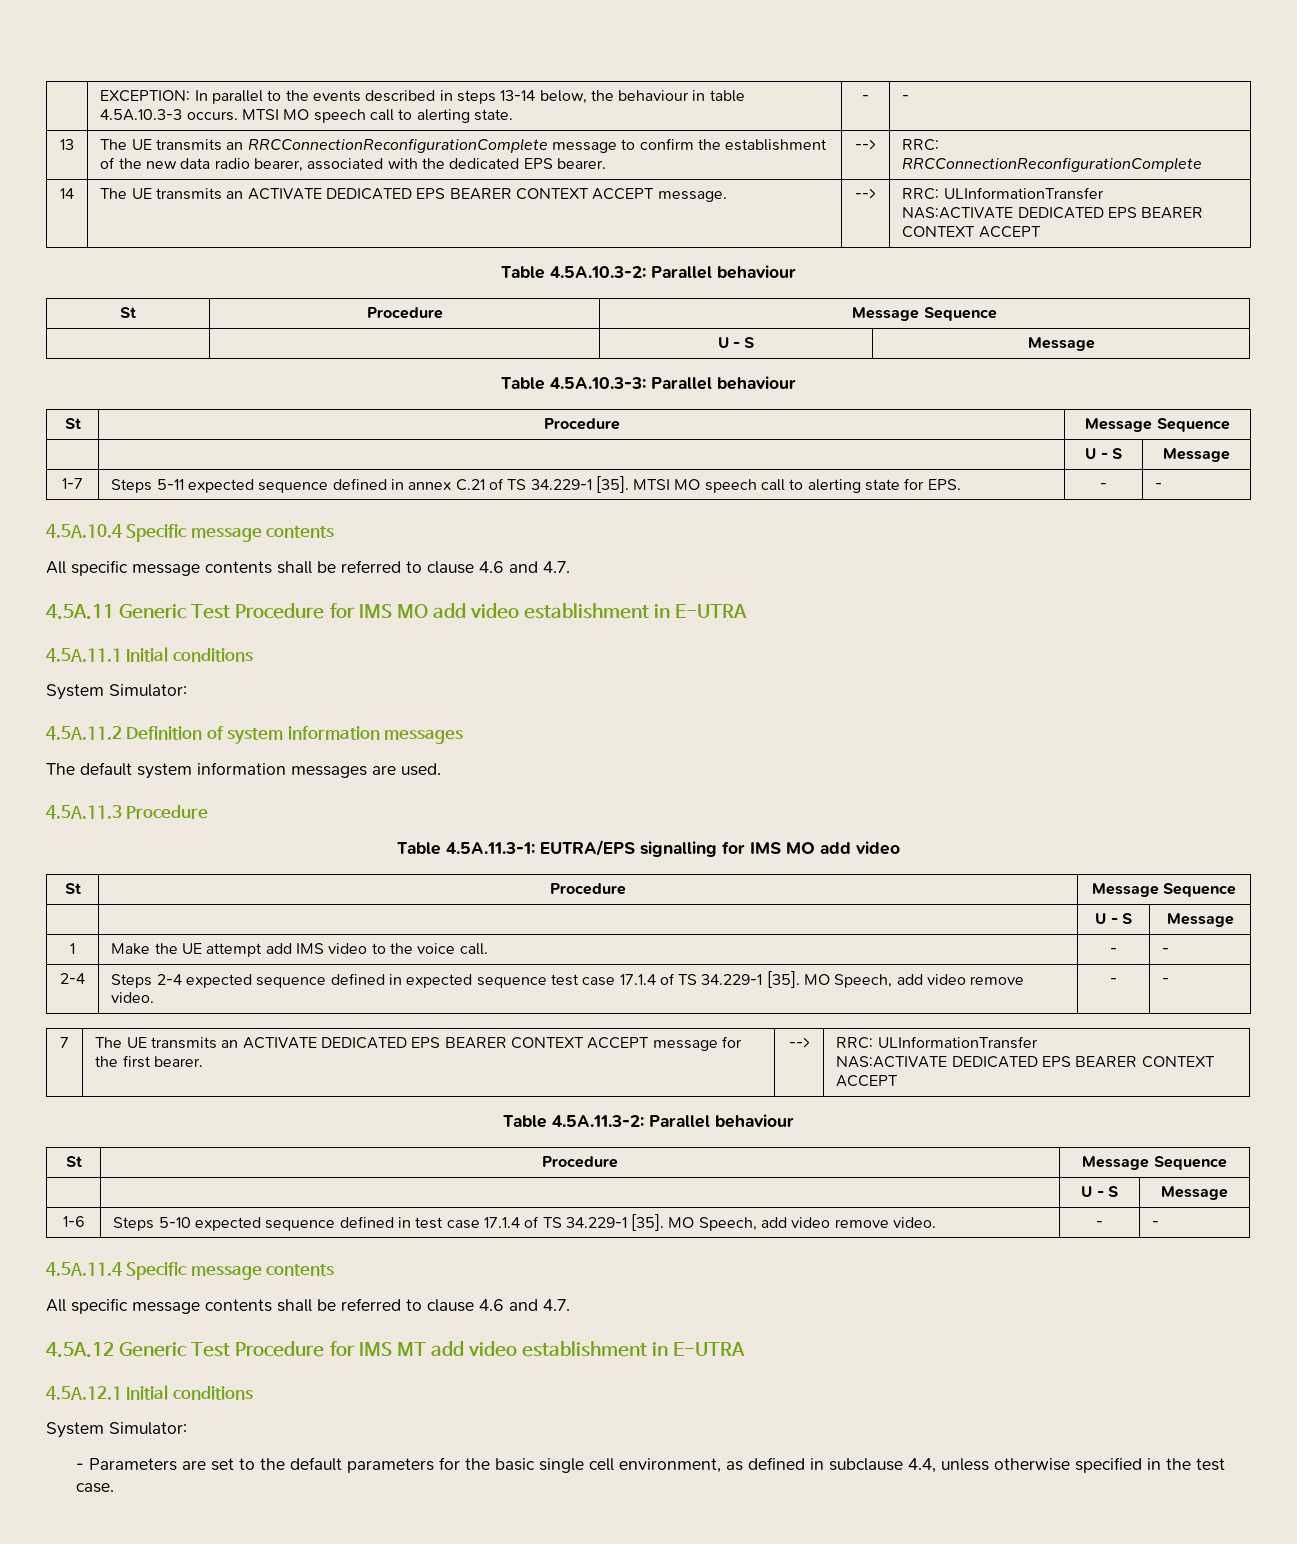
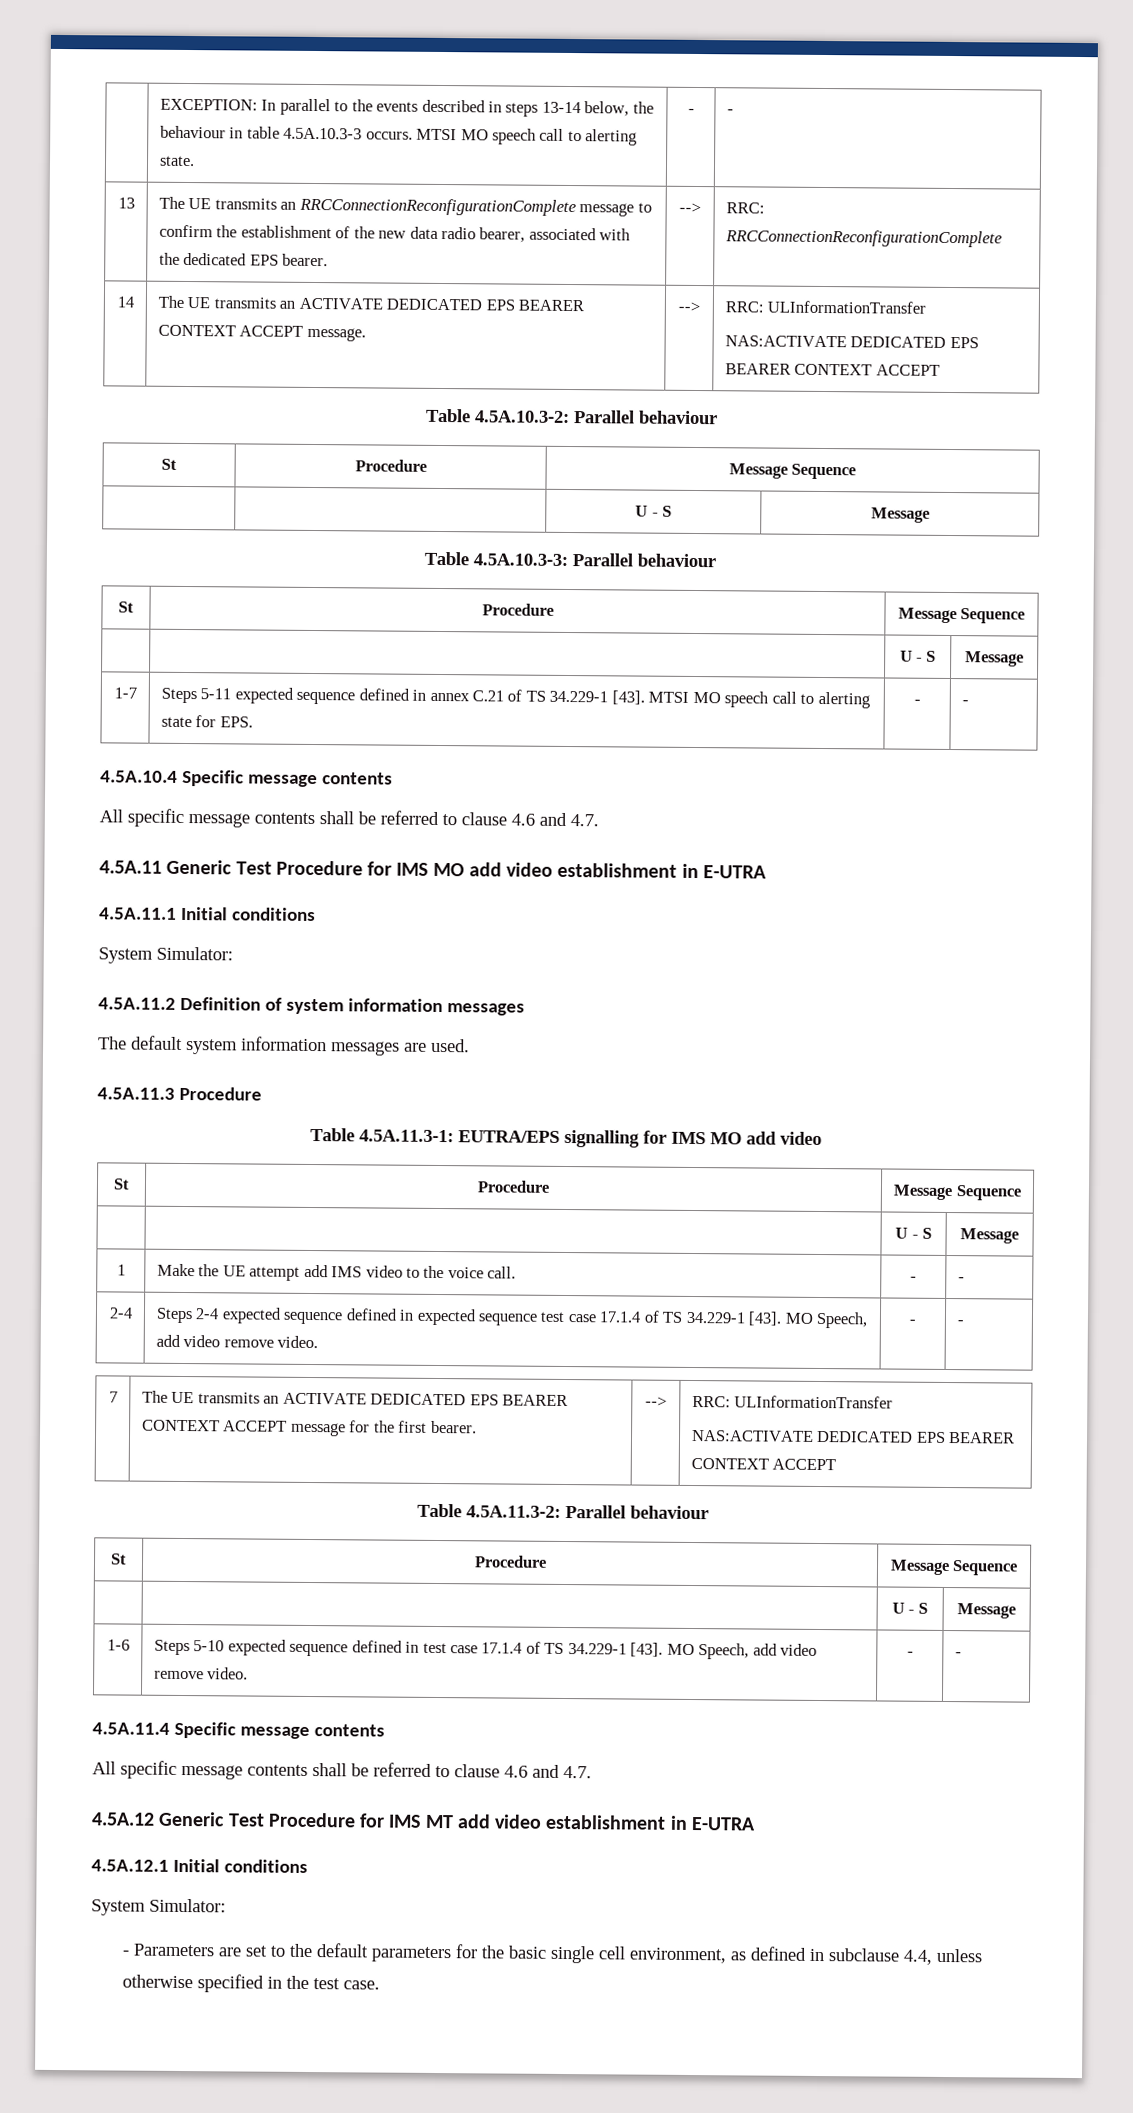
[595,476,629,493] [35]. -> [611,690,645,705] [43].
[766,971,800,988] [35]. -> [748,1311,783,1326] [43].
[631,1214,665,1231] [35]. -> [630,1642,664,1657] [43].

